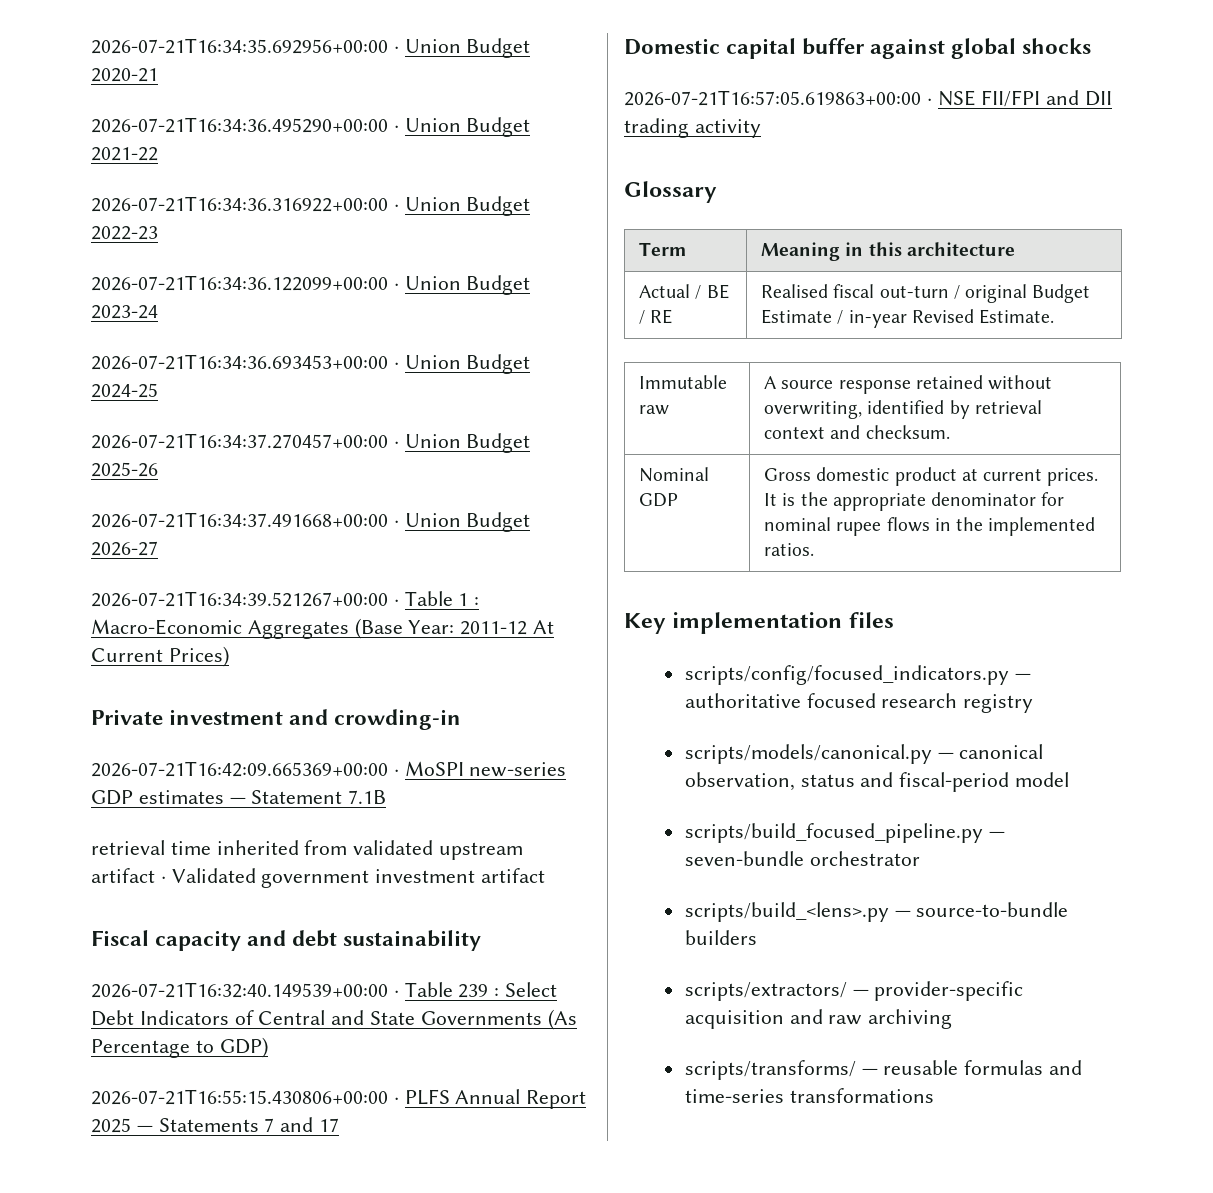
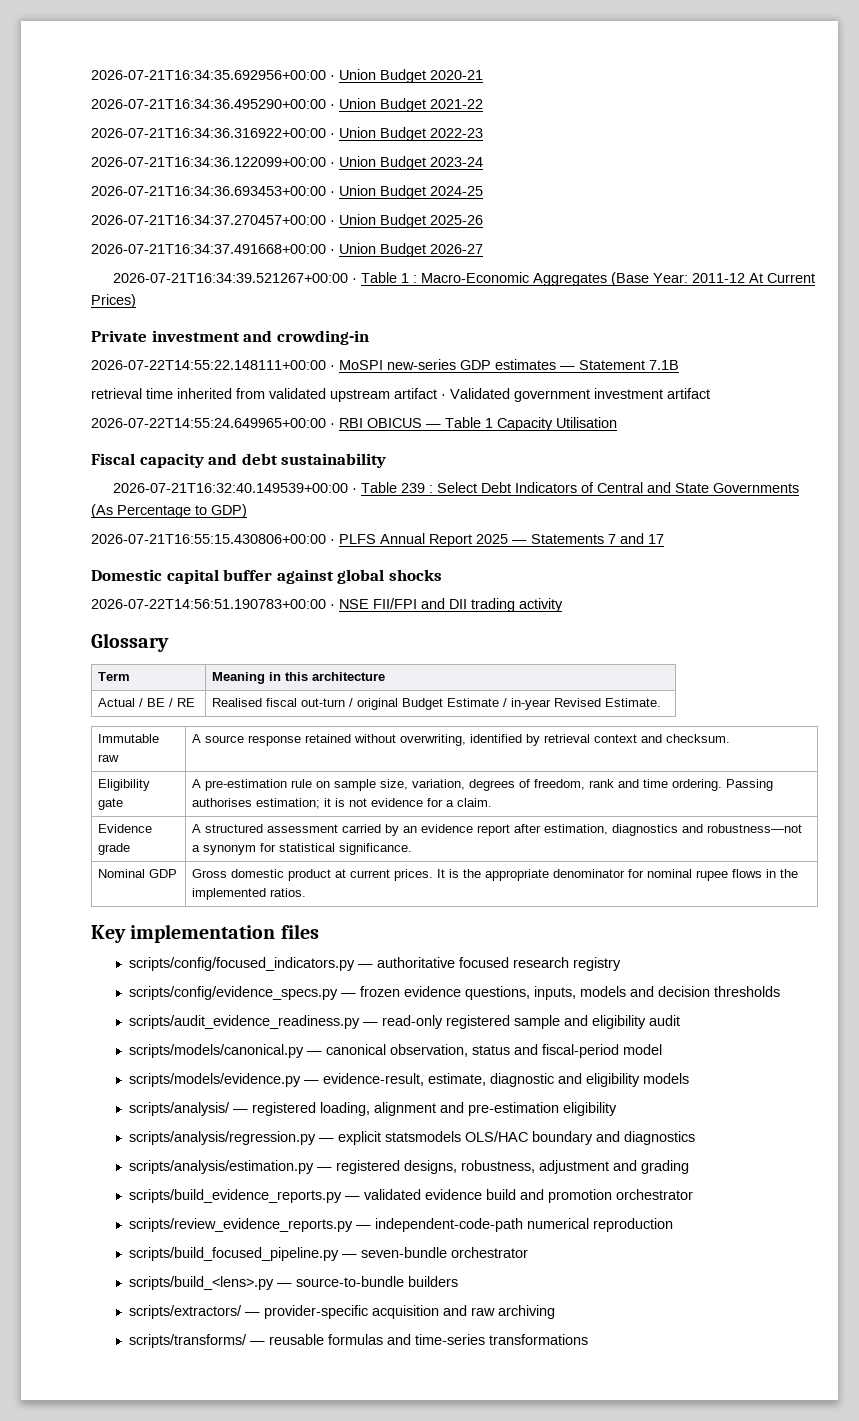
[91,761,388,777] 2026-07-21T16:42:09.665369+00:00 -> [91,360,326,370] 2026-07-22T14:55:22.148111+00:00
(546, 875) none -> [91,417,617,431] // 2026-07-22T14:55:24.649965+00:00 · RBI OBICUS — Table 1 Capacity Utilisation
[624,90,921,106] 2026-07-21T16:57:05.619863+00:00 -> [91,599,326,609] 2026-07-22T14:56:51.190783+00:00
(950, 432) none -> [98,779,151,791] [98,798,124,810] [192,779,774,791] [192,798,493,809] [98,824,153,833] [98,843,131,855] [192,824,803,836] [192,843,413,855] // Eligibility gate | A pre-estimation rule on sample size, variation, degrees of freedom, rank and time ordering. Passing authorises estimation; it is not evidence for a claim. // Evidence grade | A structured assessment carried by an evidence report after estimation, diagnostics and robustness—not a synonym for statistical significance.
(1034, 703) none -> [128,986,780,1000] [128,1015,680,1029] // scripts/config/evidence_specs.py — frozen evidence questions, inputs, models and decision thresholds // scripts/audit_evidence_readiness.py — read-only registered sample and eligibility audit
(1069, 779) none -> [128,1073,689,1087] [128,1102,617,1116] [128,1131,695,1145] [128,1160,689,1174] [128,1189,693,1203] [128,1218,673,1232] // scripts/models/evidence.py — evidence-result, estimate, diagnostic and eligibility models // scripts/analysis/ — registered loading, alignment and pre-estimation eligibility // scripts/analysis/regression.py — explicit statsmodels OLS/HAC boundary and diagnostics // scripts/analysis/estimation.py — registered designs, robustness, adjustment and grading // scripts/build_evidence_reports.py — validated evidence build and promotion orchestrator // scripts/review_evidence_reports.py — independent-code-path numerical reproduction

